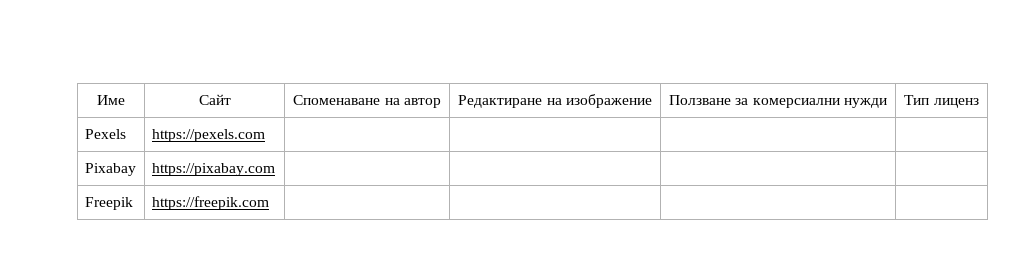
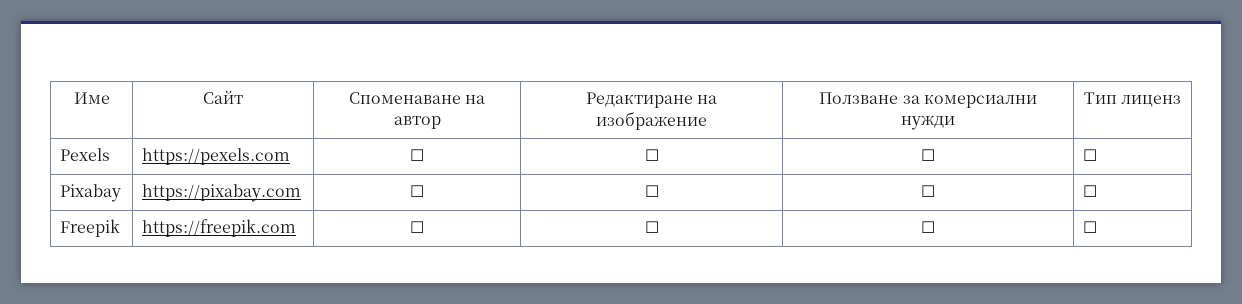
[84,163,136,176] [151,163,275,176] [84,197,133,210] [151,196,269,210] | | | // Pixabay | https://pixabay.com | | | | // Freepik | https://freepik.com | | | | -> [410,149,424,161] [644,149,659,161] [921,149,935,161] [1083,149,1098,161] [60,184,122,202] [142,184,302,202] [410,185,424,197] [644,185,659,197] [921,185,935,197] [1083,185,1098,197] [60,219,121,237] [142,219,297,237] [410,221,424,233] [644,221,659,233] [921,221,935,233] [1083,221,1098,233] ☐ | ☐ | ☐ | ☐ // Pixabay | https://pixabay.com | ☐ | ☐ | ☐ | ☐ // Freepik | https://freepik.com | ☐ | ☐ | ☐ | ☐

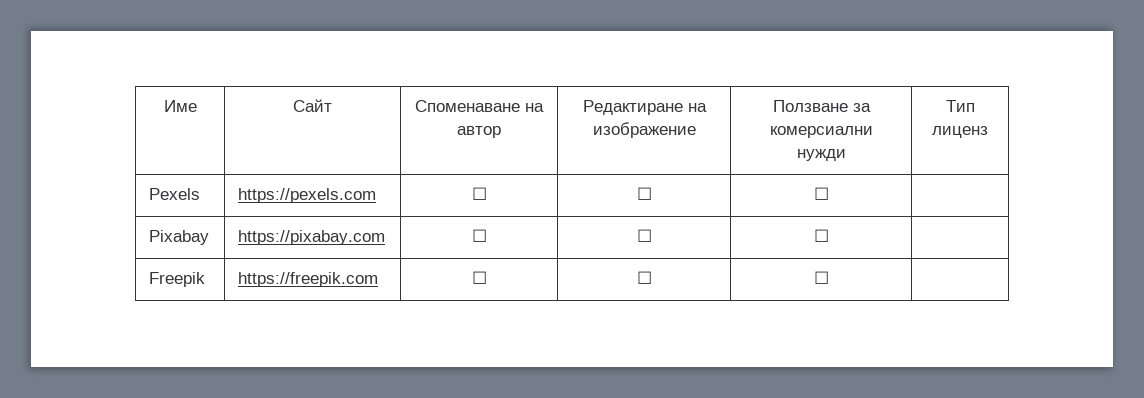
[1083,149,1098,161] ☐ -> (829, 193) none
[1083,185,1098,197] ☐ -> (829, 235) none
[1083,221,1098,233] ☐ -> (829, 277) none

